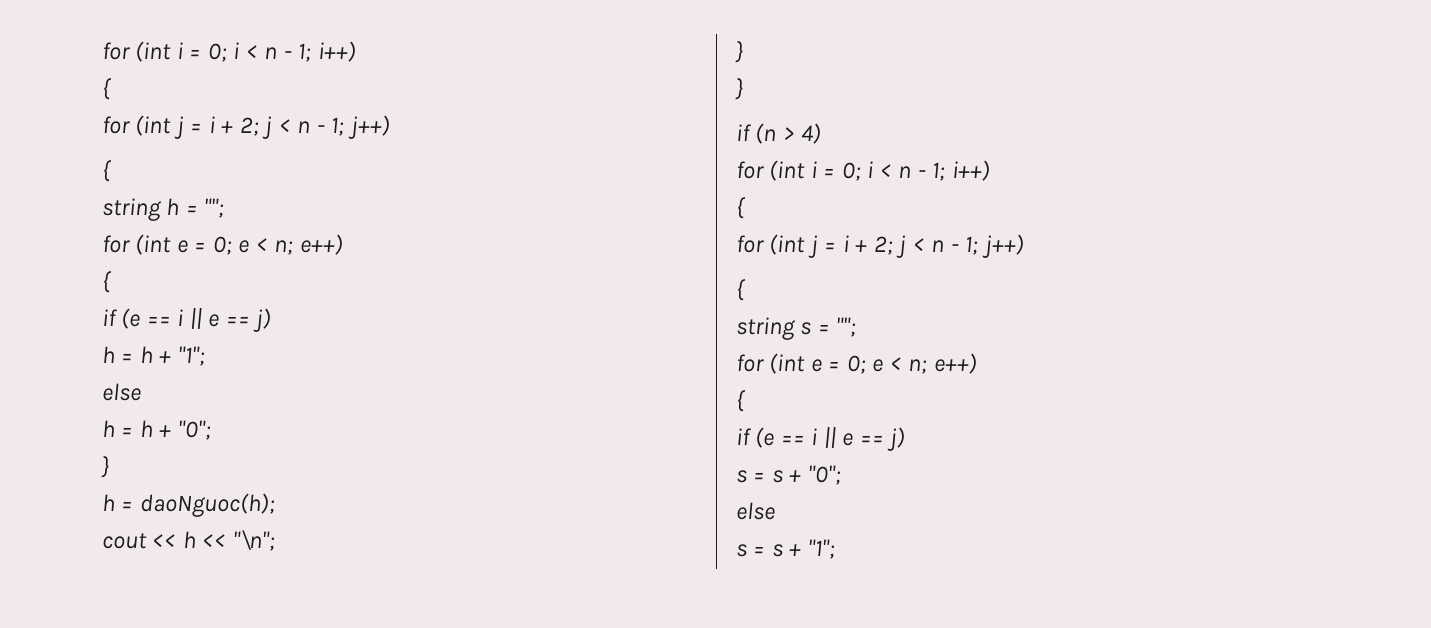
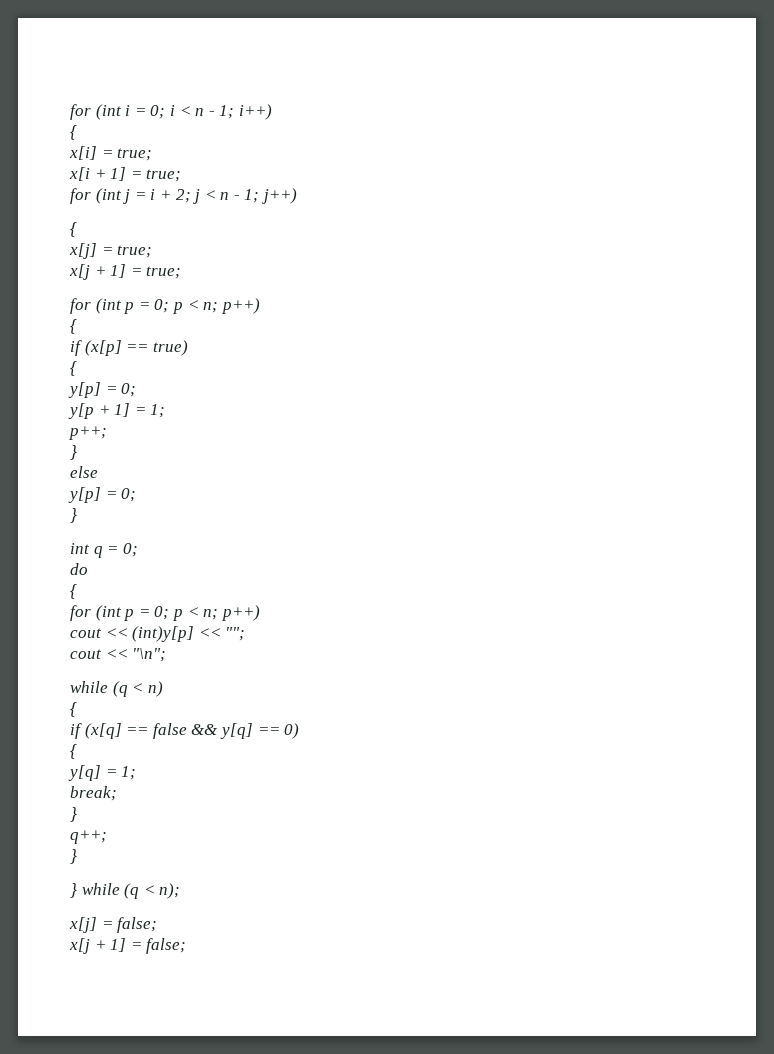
(112, 89) none -> [69,146,153,161] [69,167,182,182] // x[i] = true; // x[i + 1] = true;
[102,198,225,221] [102,234,343,255] [102,271,112,293] [102,308,272,332] [102,346,205,366] [102,383,141,401] [102,420,211,440] [101,456,110,478] [102,493,275,517] [102,530,275,551] [735,41,744,63] [735,78,744,100] [736,123,822,144] [736,160,990,181] [736,197,746,219] [736,234,1024,258] [736,279,746,301] [736,317,857,340] [736,353,977,374] [736,390,746,412] [736,427,906,451] [736,465,841,485] [736,502,775,520] [736,539,835,559] string h = ""; // for (int e = 0; e < n; e++) // { // if (e == i || e == j) // h = h + "1"; // else // h = h + "0"; // } // h = daoNguoc(h); // cout << h << "\n"; // } // } // if (n > 4) // for (int i = 0; i < n - 1; i++) // { // for (int j = i + 2; j < n - 1; j++) // { // string s = ""; // for (int e = 0; e < n; e++) // { // if (e == i || e == j) // s = s + "0"; // else // s = s + "1"; -> [69,243,153,259] [69,264,182,280] [70,298,260,314] [70,319,77,334] [70,340,188,356] [70,361,77,376] [68,382,137,398] [68,403,166,419] [69,426,107,440] [70,445,77,460] [70,466,98,478] [68,487,137,503] [70,508,77,523] [70,543,138,558] [70,563,88,575] [70,584,77,599] [70,605,260,621] [70,626,246,642] [70,648,167,662] [70,681,163,697] [70,702,77,717] [70,723,300,739] [70,744,77,759] [68,765,137,781] [70,786,117,801] [70,807,77,822] [70,830,107,844] [70,849,77,864] [70,883,181,899] [69,917,158,933] [69,938,187,954] x[j] = true; // x[j + 1] = true; // for (int p = 0; p < n; p++) // { // if (x[p] == true) // { // y[p] = 0; // y[p + 1] = 1; // p++; // } // else // y[p] = 0; // } // int q = 0; // do // { // for (int p = 0; p < n; p++) // cout << (int)y[p] << ""; // cout << "\n"; // while (q < n) // { // if (x[q] == false && y[q] == 0) // { // y[q] = 1; // break; // } // q++; // } // } while (q < n); // x[j] = false; // x[j + 1] = false;

